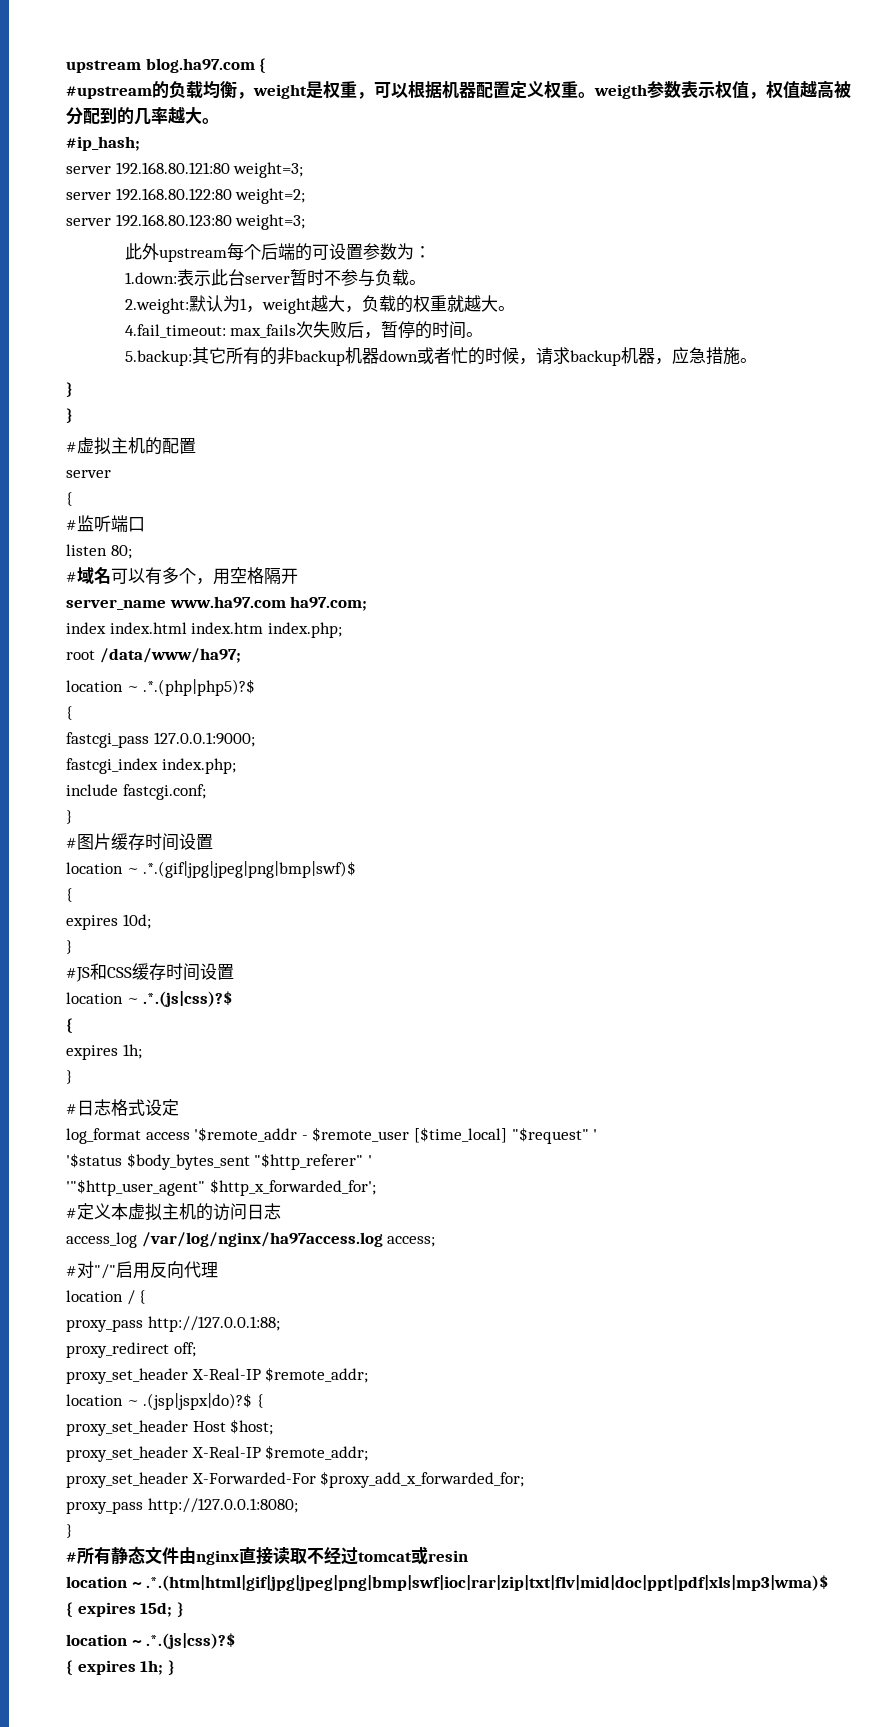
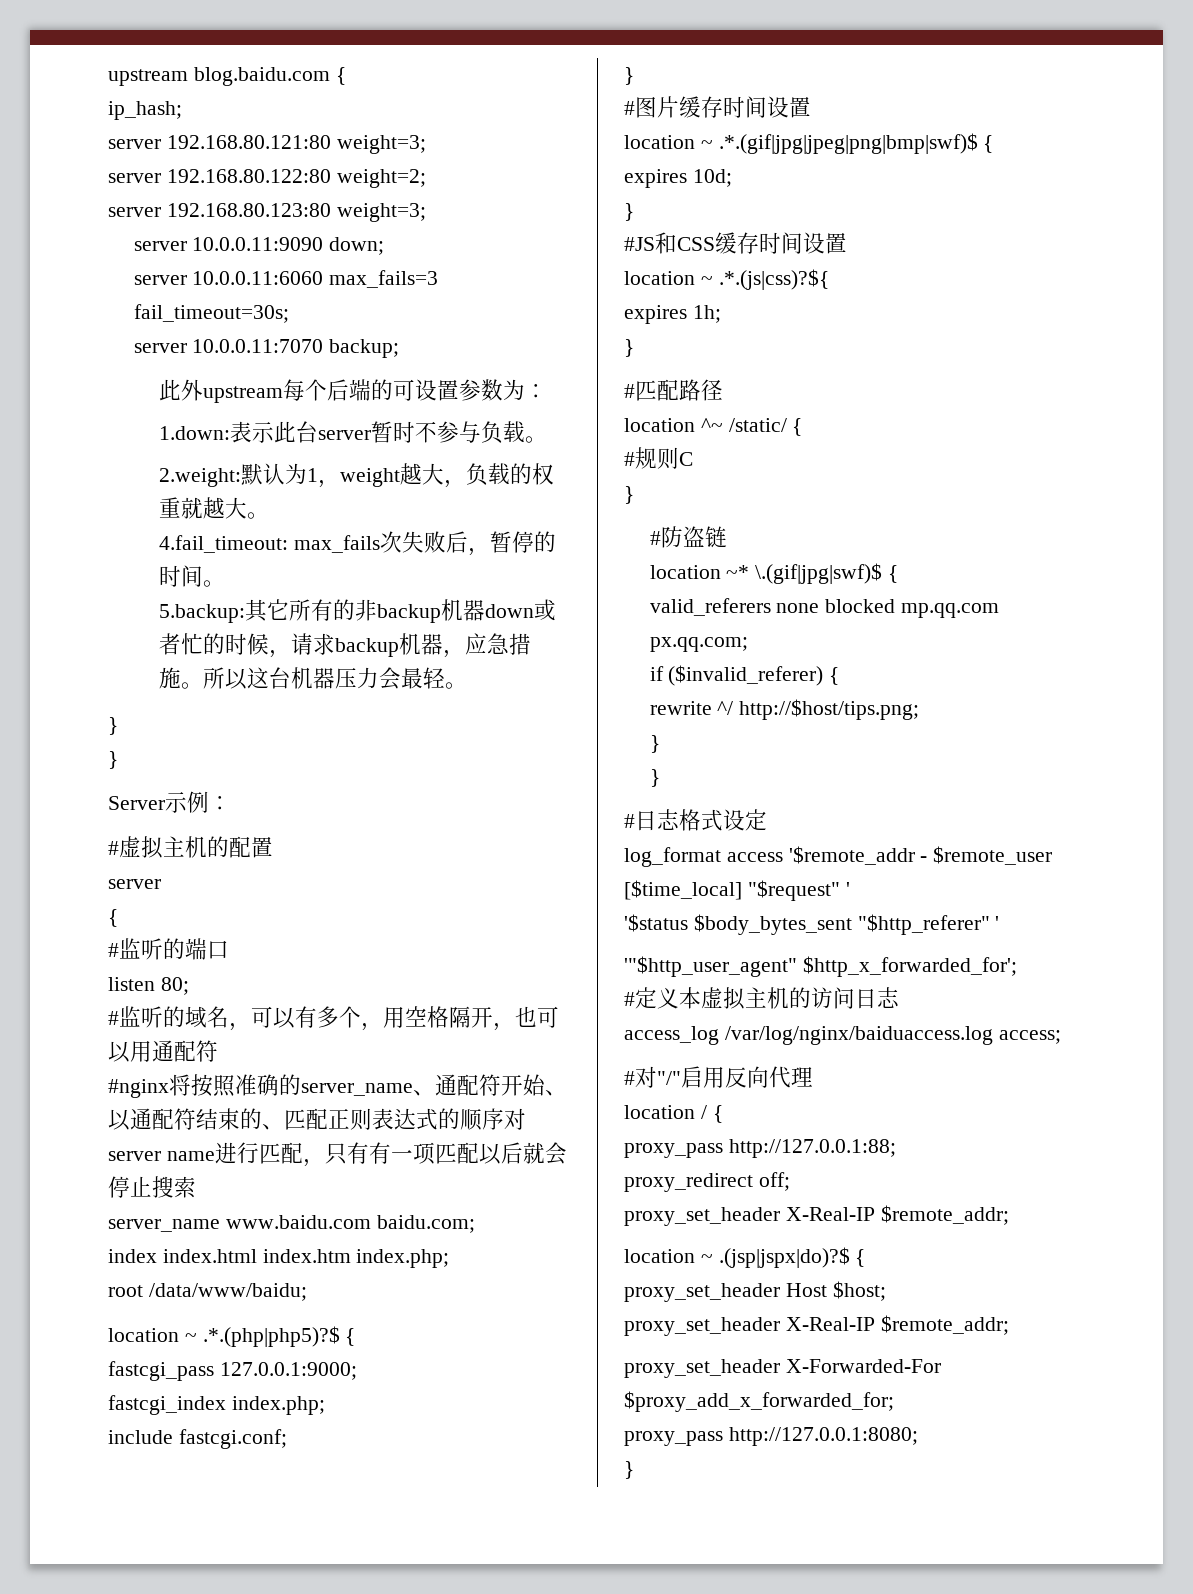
[66,58,267,73] [66,80,851,99] [66,107,219,125] [66,136,140,151] upstream blog.ha97.com { // #upstream的负载均衡，weight是权重，可以根据机器配置定义权重。weigth参数表示权值，权值越高被分配到的几率越大。 // #ip_hash; -> [108,67,346,86] [108,101,182,120] upstream blog.baidu.com { // ip_hash;
(306, 222) none -> [133,237,385,255] [133,270,439,288] [133,304,289,323] [133,339,400,358] // server 10.0.0.11:9090 down; // server 10.0.0.11:6060 max_fails=3 fail_timeout=30s; // server 10.0.0.11:7070 backup;
[66,382,73,397] [66,408,73,423] // } // } -> [203,667,468,690] [108,717,118,735] [108,751,118,769] [108,791,231,813] 所以这台机器压力会最轻。 // } // } // Server示例：
(111, 523) none -> [163,938,185,959] 的
[77,567,111,584] 域名 -> [119,1006,251,1031] 监听的域名，
[66,596,368,611] // server_name www.ha97.com ha97.com; -> [493,1006,559,1031] [108,1040,218,1063] [108,1074,567,1098] [108,1108,526,1131] [108,1142,567,1167] [108,1176,196,1198] [108,1215,475,1233] ，也可以用通配符 // #nginx将按照准确的server_name、通配符开始、以通配符结束的、匹配正则表达式的顺序对server name进行匹配，只有有一项匹配以后就会停止搜索 // server_name www.baidu.com baidu.com;
[99,648,241,663] /data/www/ha97; -> [148,1283,307,1301] /data/www/baidu;
(256, 687) // -> (340, 1336) none
(357, 869) // -> (978, 143) none
[143,991,233,1007] [66,1018,73,1033] .*.(js|css)?$ // { -> [718,269,829,290] .*.(js|css)?${
(73, 1077) none -> [624,379,723,401] [624,418,803,436] [624,447,693,469] [624,486,634,504] [649,526,727,548] [649,563,899,584] [649,598,1000,618] [649,637,748,652] [649,665,840,686] [649,699,920,720] [649,735,660,753] [649,769,660,787] // #匹配路径 // location ^~ /static/ { // #规则C // } // #防盗链 // location ~* \.(gif|jpg|swf)$ { // valid_referers none blocked mp.qq.com px.qq.com; // if ($invalid_referer) { // rewrite ^/ http://$host/tips.png; // } // }
[141,1232,383,1247] /var/log/nginx/ha97access.log -> [724,1026,993,1045] /var/log/nginx/baiduaccess.log
[66,1546,468,1565] [66,1575,829,1591] [66,1602,184,1617] [66,1633,236,1649] [66,1660,175,1675] // #所有静态文件由nginx直接读取不经过tomcat或resin // location ~ .*.(htm|html|gif|jpg|jpeg|png|bmp|swf|ioc|rar|zip|txt|flv|mid|doc|ppt|pdf|xls|mp3|wma)$ // { expires 15d; } // location ~ .*.(js|css)?$ // { expires 1h; } -> (634, 1470) none

